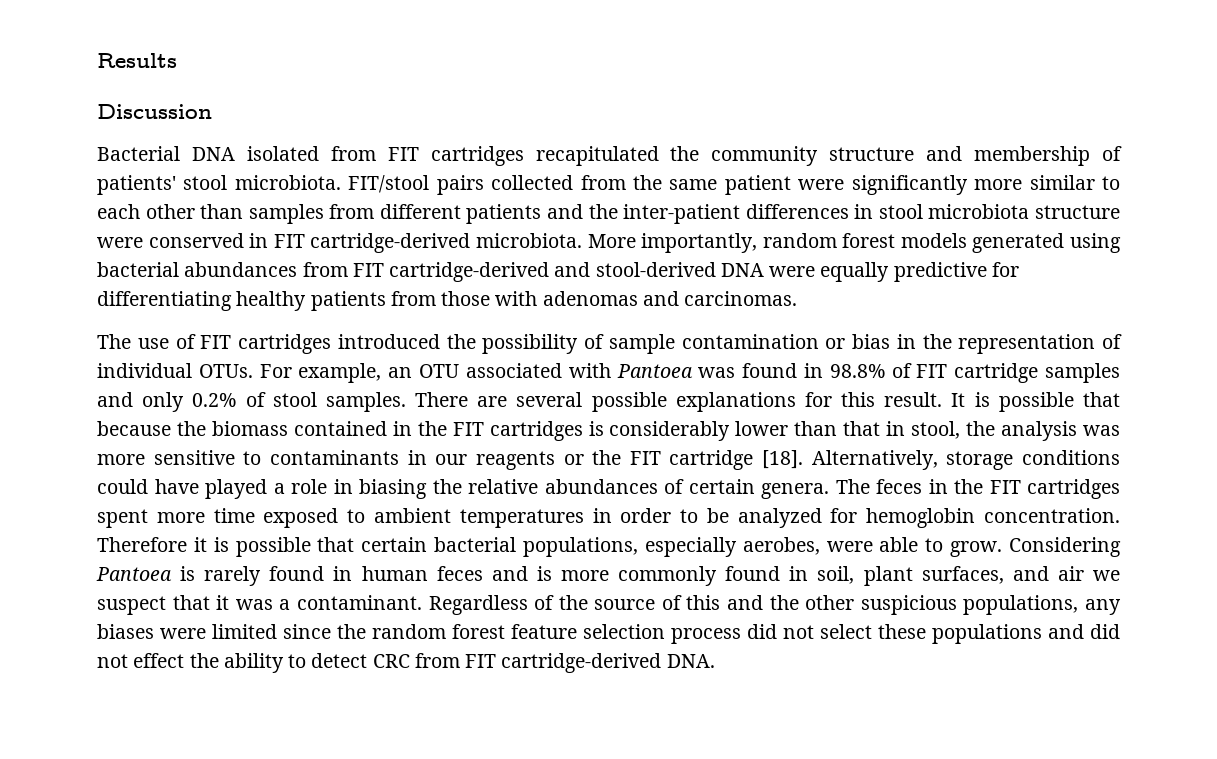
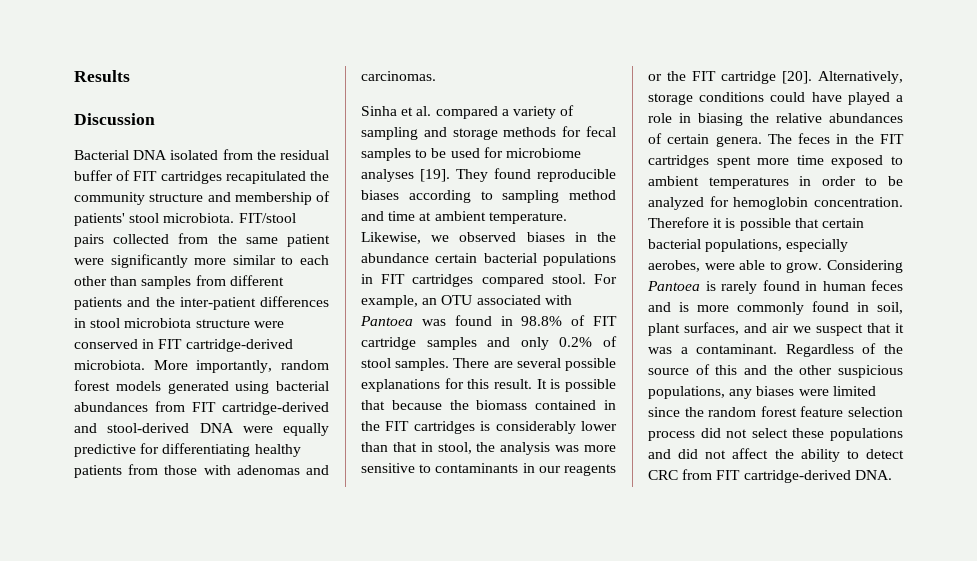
(376, 153) none -> [256,150,329,160] [74,170,131,181] the residual buffer of
[97,334,1122,354] [97,363,253,378] The use of FIT cartridges introduced the possibility of sample contamination or bias in the representation of individual OTUs. -> [361,105,575,119] [361,126,616,140] [361,147,581,161] [361,168,616,182] [361,190,616,203] [361,211,567,224] [361,232,616,244] [361,253,616,266] [361,274,586,287] Sinha et al. compared a variety of sampling and storage methods for fecal samples to be used for microbiome analyses [19]. They found reproducible biases according to sampling method and time at ambient temperature. Likewise, we observed biases in the abundance certain bacterial populations in FIT cartridges compared stool.
[762,450,804,469] [18]. -> [782,71,812,84] [20].
[133,653,185,668] effect -> [732,448,769,459] affect

